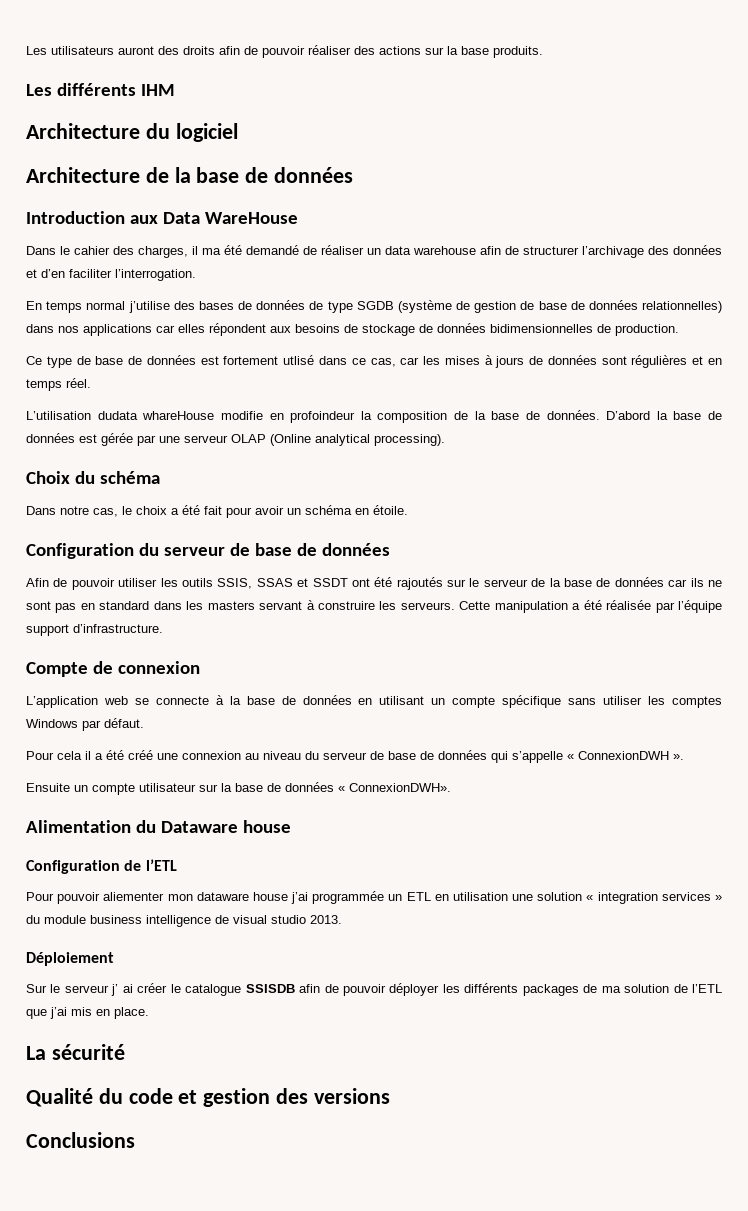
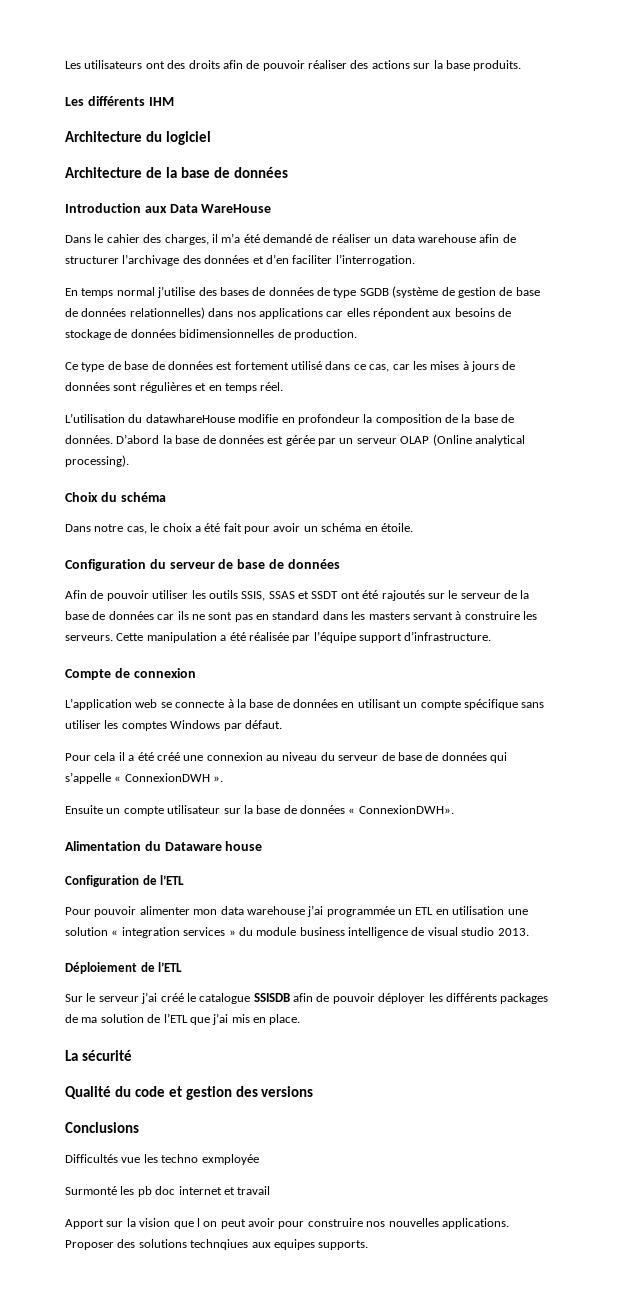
[118,46,154,55] auront -> [145,61,165,69] ont
[202,248,221,255] ma -> [221,233,241,243] m’a
[283,355,315,365] utlisé -> [291,361,322,370] utilisé
[97,411,215,420] dudata whareHouse -> [128,414,235,423] du datawhareHouse
[290,411,356,423] profoindeur -> [297,414,360,425] profondeur
[159,436,180,443] une -> [339,438,354,444] un
[103,892,288,901] aliementer mon dataware house -> [139,906,305,915] alimenter mon data warehouse
(114, 959) none -> [140,962,183,972] de l’ETL
[111,983,168,996] j’ ai créer -> [141,992,184,1004] j’ai créé
(135, 1140) none -> [65,1154,259,1165] [65,1186,271,1197] [65,1218,509,1229] [65,1239,369,1250] // Difficultés vue les techno exmployée // Surmonté les pb doc internet et travail // Apport sur la vision que l on peut avoir pour construire nos nouvelles applications. Proposer des solutions technqiues aux equipes supports.

